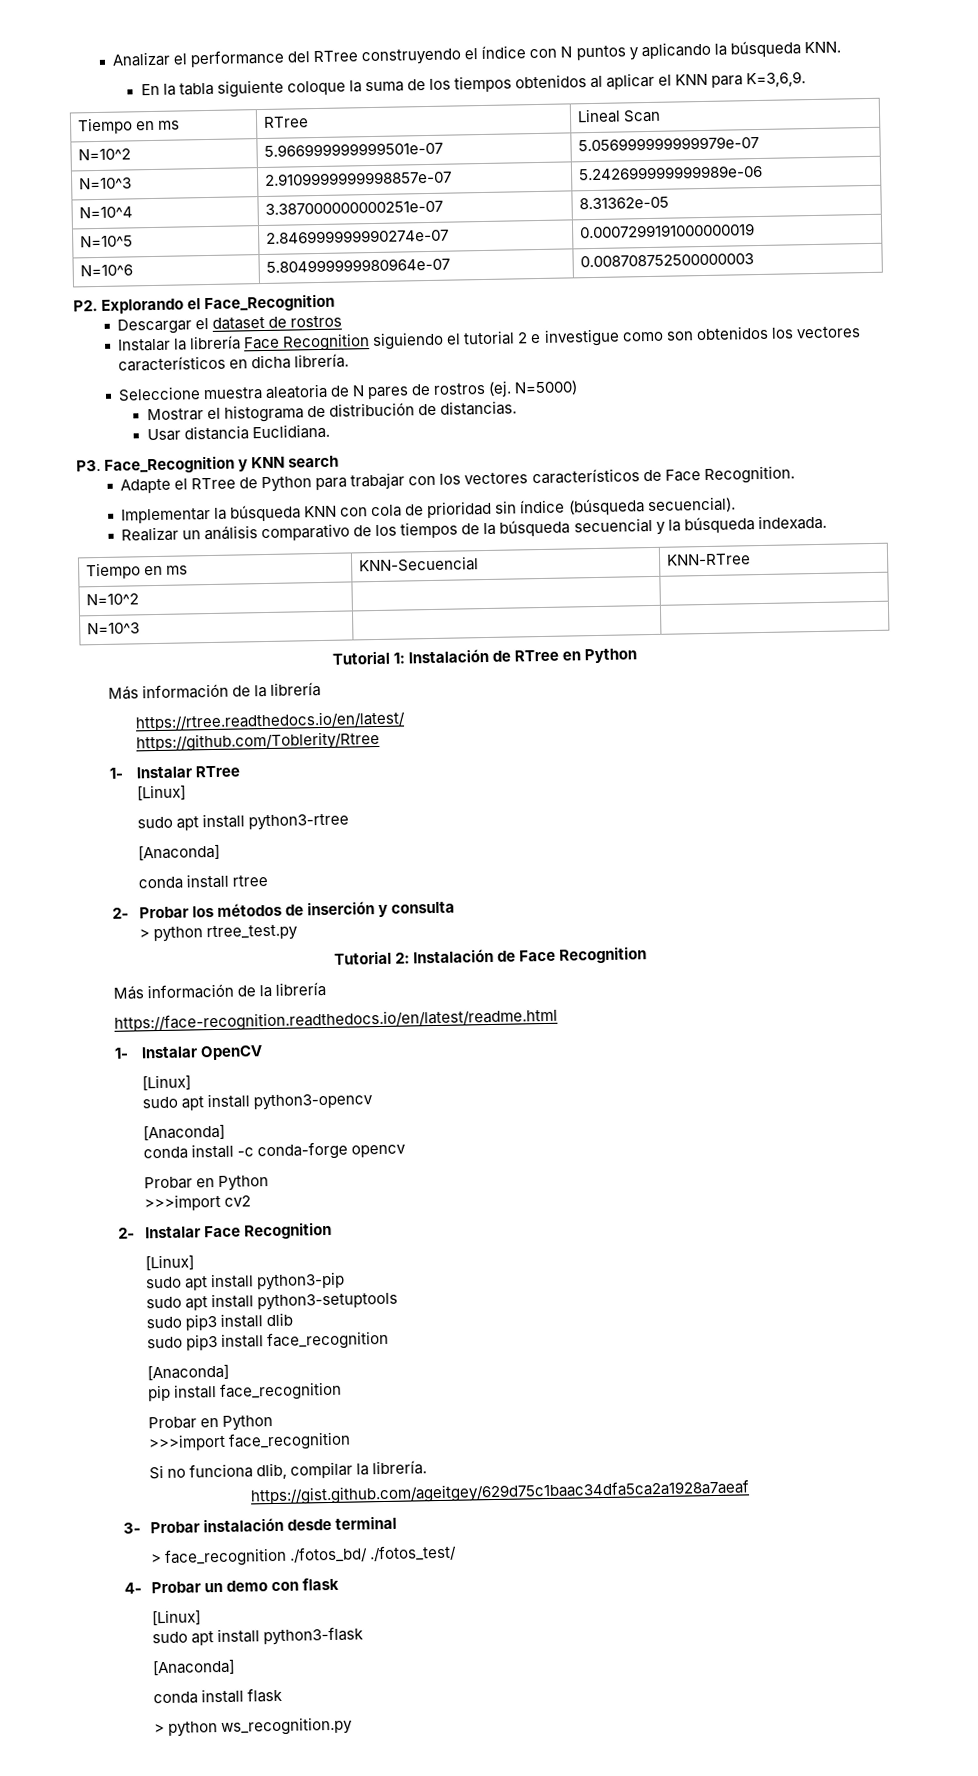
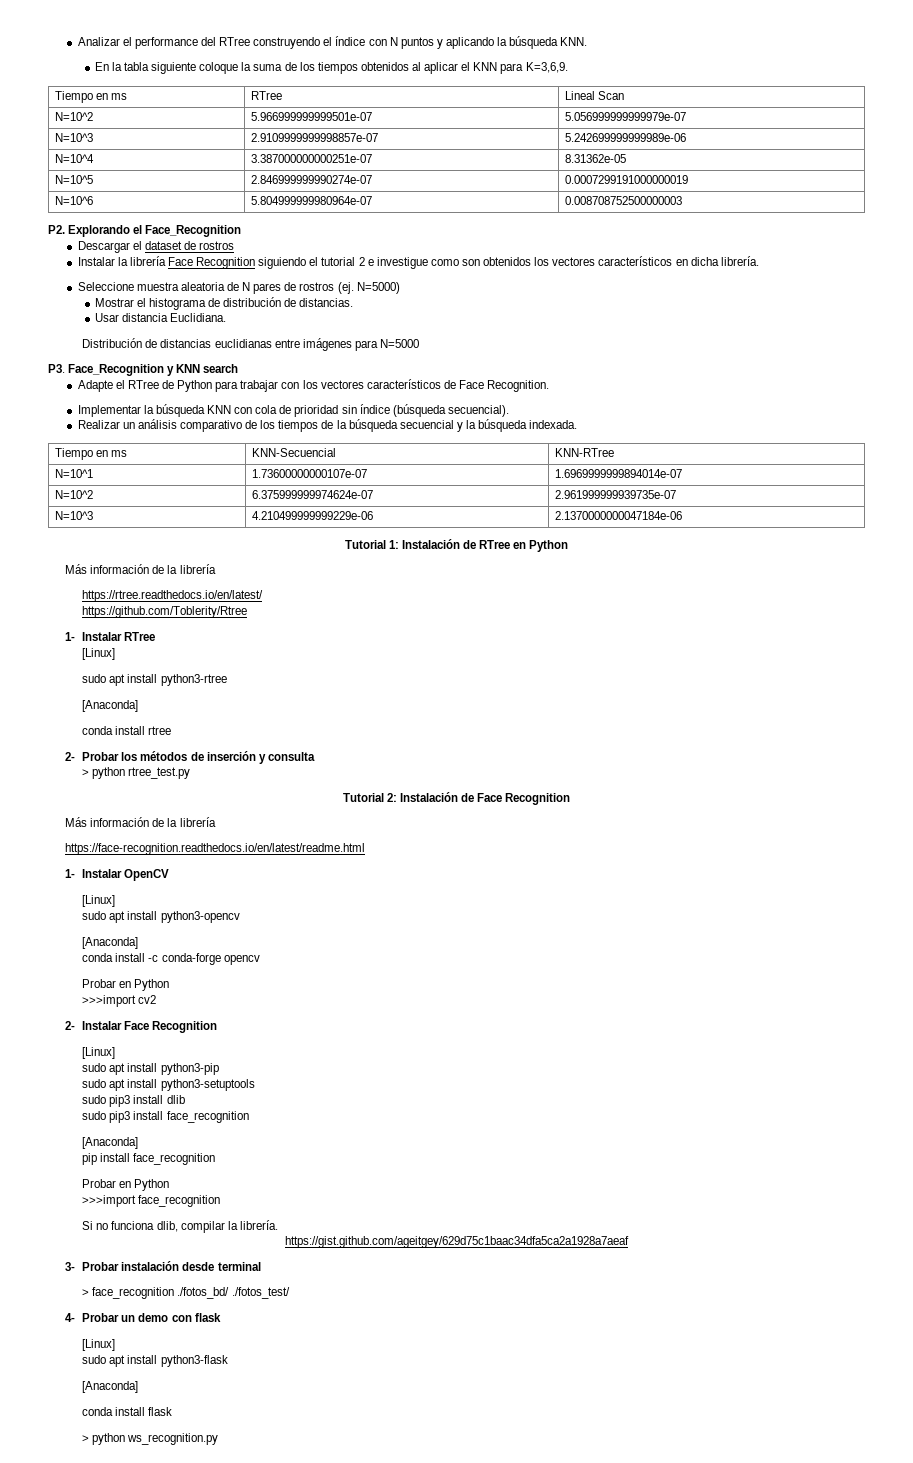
(330, 431) none -> [82,338,419,351] // Distribución de distancias euclidianas entre imágenes para N=5000
[86,593,140,606] [87,622,141,635] // N=10^2 | | // N=10^3 | | -> [54,469,93,478] [251,469,367,478] [554,469,682,478] [54,490,93,499] [251,490,373,499] [554,490,676,499] [54,511,93,520] [251,511,373,520] [554,511,682,520] // N=10^1 | 1.73600000000107e-07 | 1.6969999999894014e-07 // N=10^2 | 6.375999999974624e-07 | 2.961999999939735e-07 // N=10^3 | 4.210499999999229e-06 | 2.1370000000047184e-06

